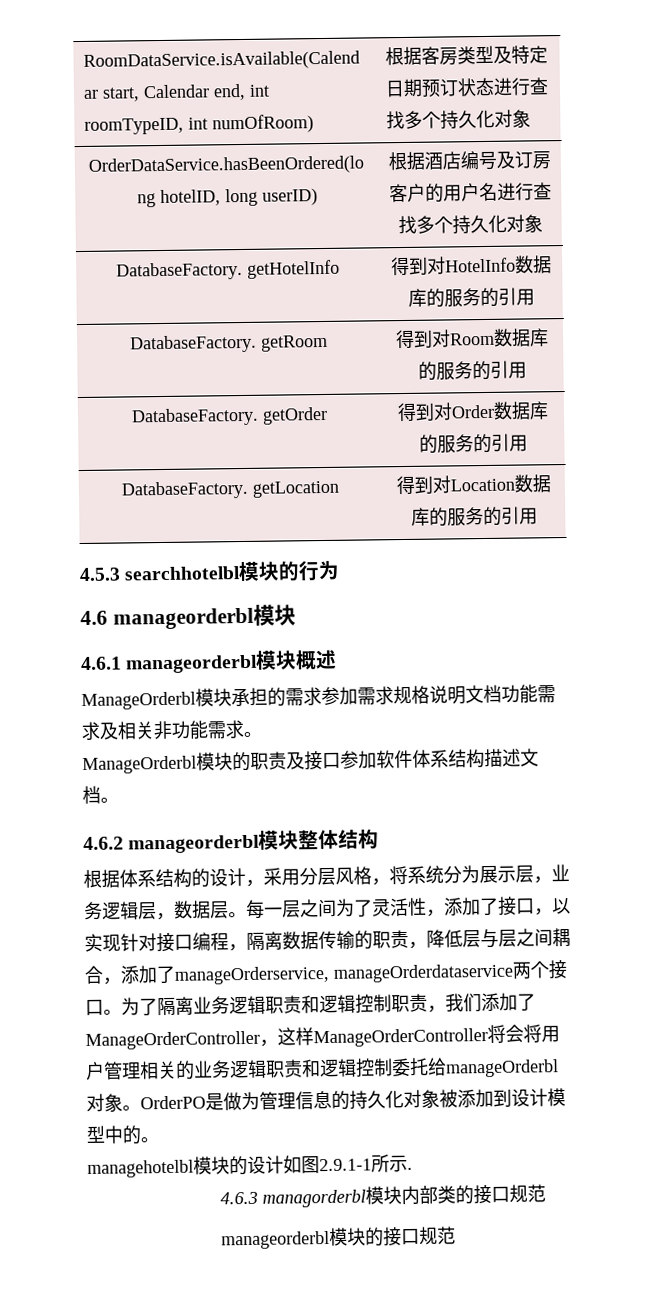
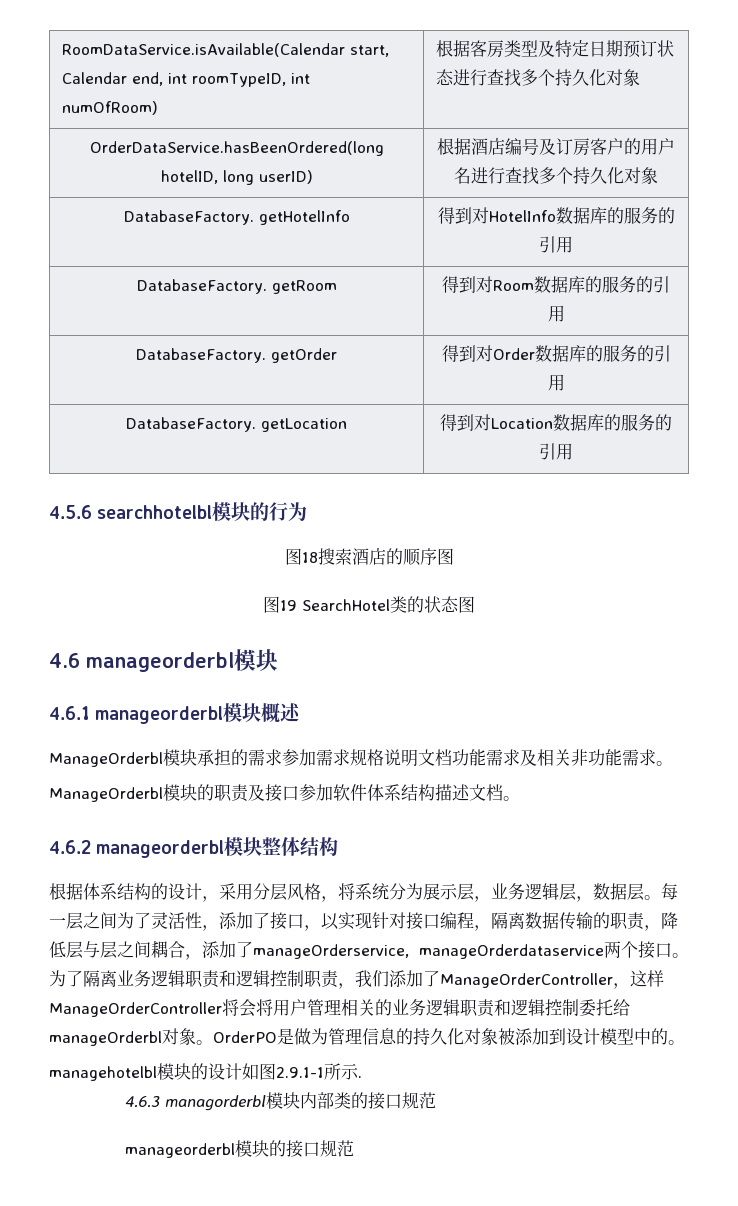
[79,567,121,582] 4.5.3 -> [49,505,92,519] 4.5.6
(341, 570) none -> [284,548,454,566] [263,596,475,613] // 图18搜索酒店的顺序图 // 图19 SearchHotel类的状态图

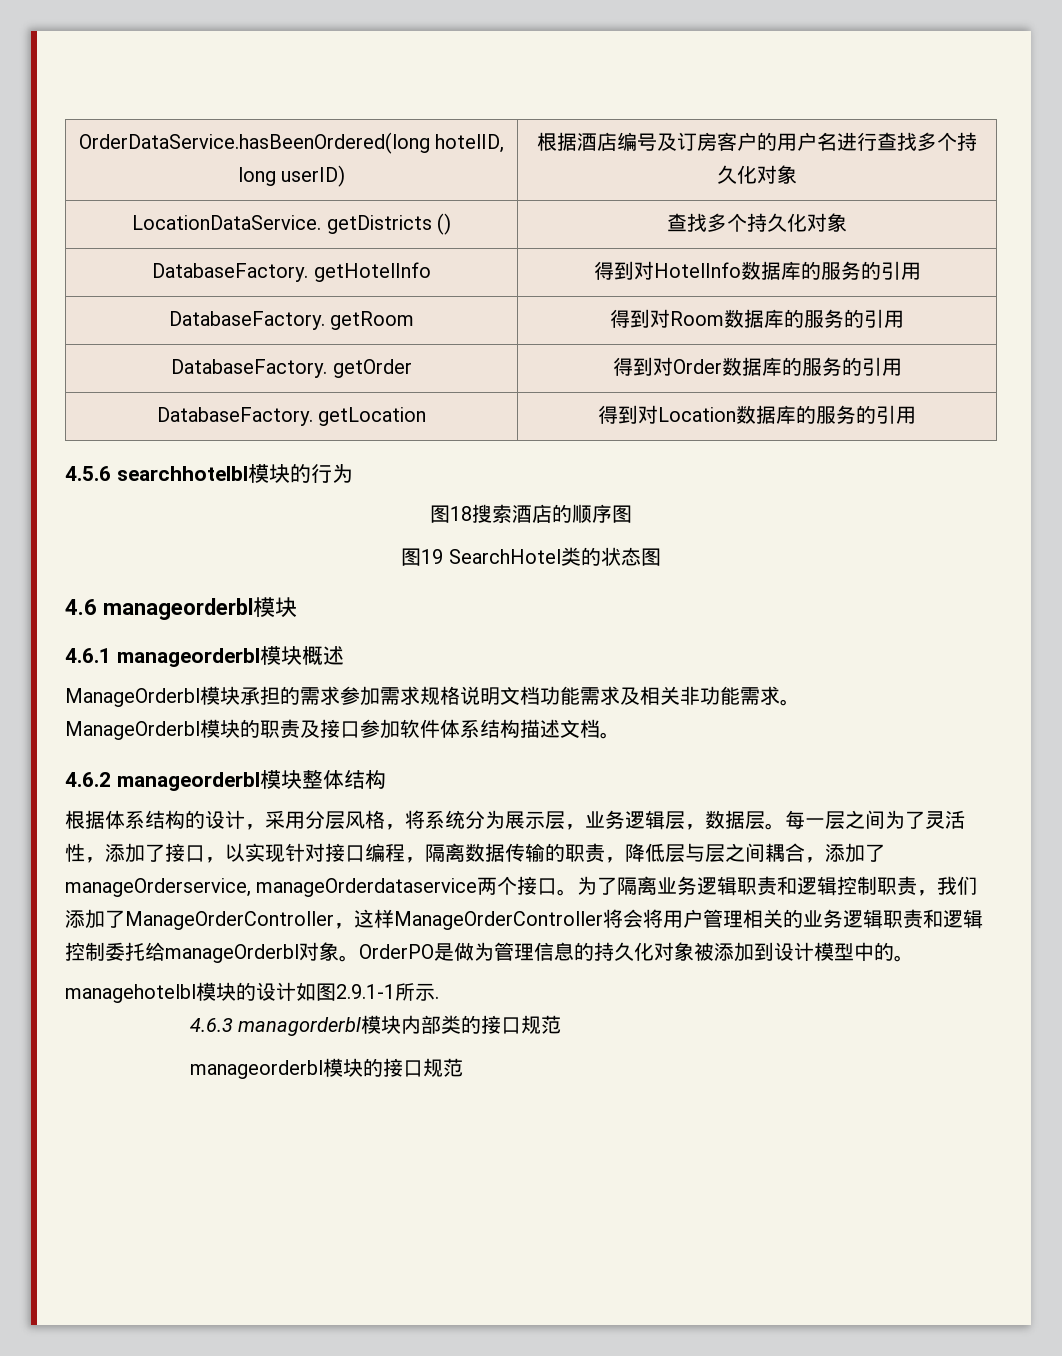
[62,43,390,57] [62,72,311,87] [62,101,159,115] [436,40,675,58] [436,69,641,87] RoomDataService.isAvailable(Calendar start, Calendar end, int roomTypeID, int numOfRoom) | 根据客房类型及特定日期预订状态进行查找多个持久化对象 // -> (78, 143) none
(659, 175) none -> [132,213,451,235] [667,213,847,232] // LocationDataService. getDistricts () | 查找多个持久化对象

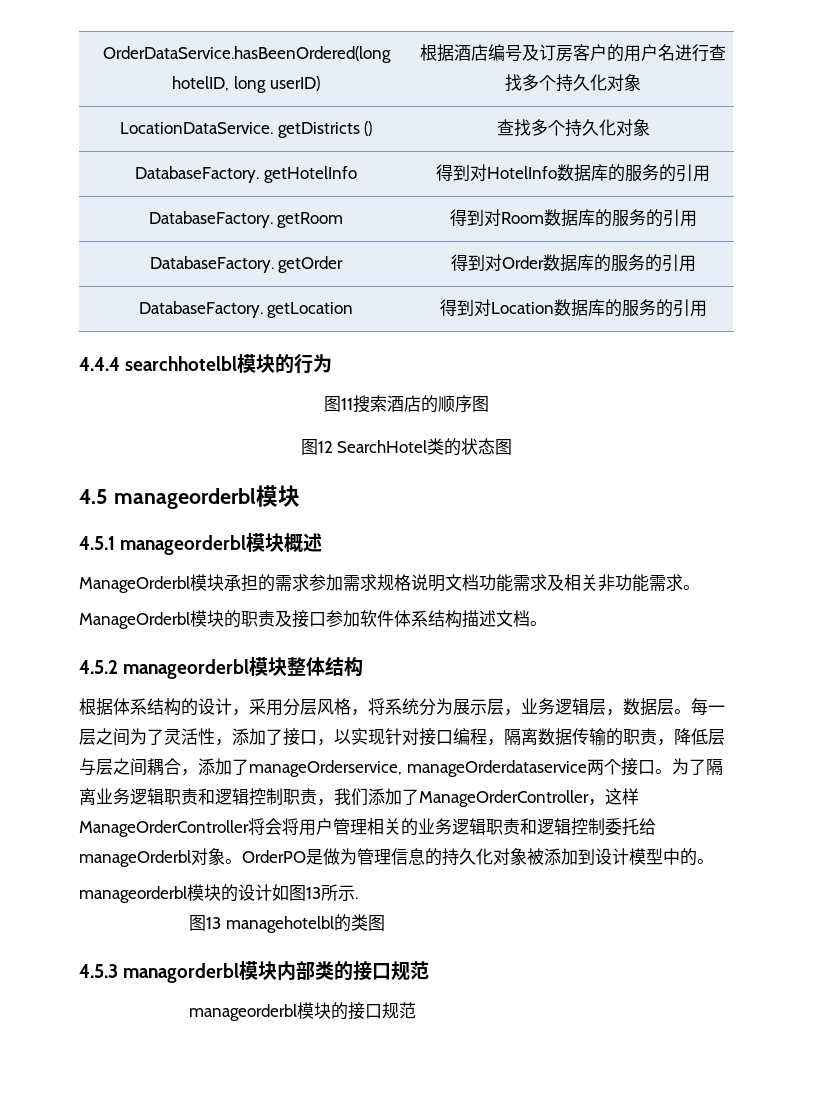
[65,466,111,481] 4.5.6 -> [79,357,120,371] 4.4.4
[450,506,472,521] 18 -> [341,398,353,410] 11
[421,549,444,564] 19 -> [317,441,333,453] 12
[65,599,97,615] 4.6 -> [79,489,108,504] 4.5
[65,648,111,663] 4.6.1 -> [79,536,115,550] 4.5.1
[65,772,111,787] 4.6.2 -> [79,660,118,674] 4.5.2
[65,984,196,1003] managehotelbl -> [79,886,187,903] manageorderbl
[336,984,395,999] 2.9.1-1 -> [306,887,321,899] 13
[189,1018,233,1032] 4.6.3 -> [189,914,385,933] [79,964,118,978] 图13 managehotelbl的类图 // 4.5.3

